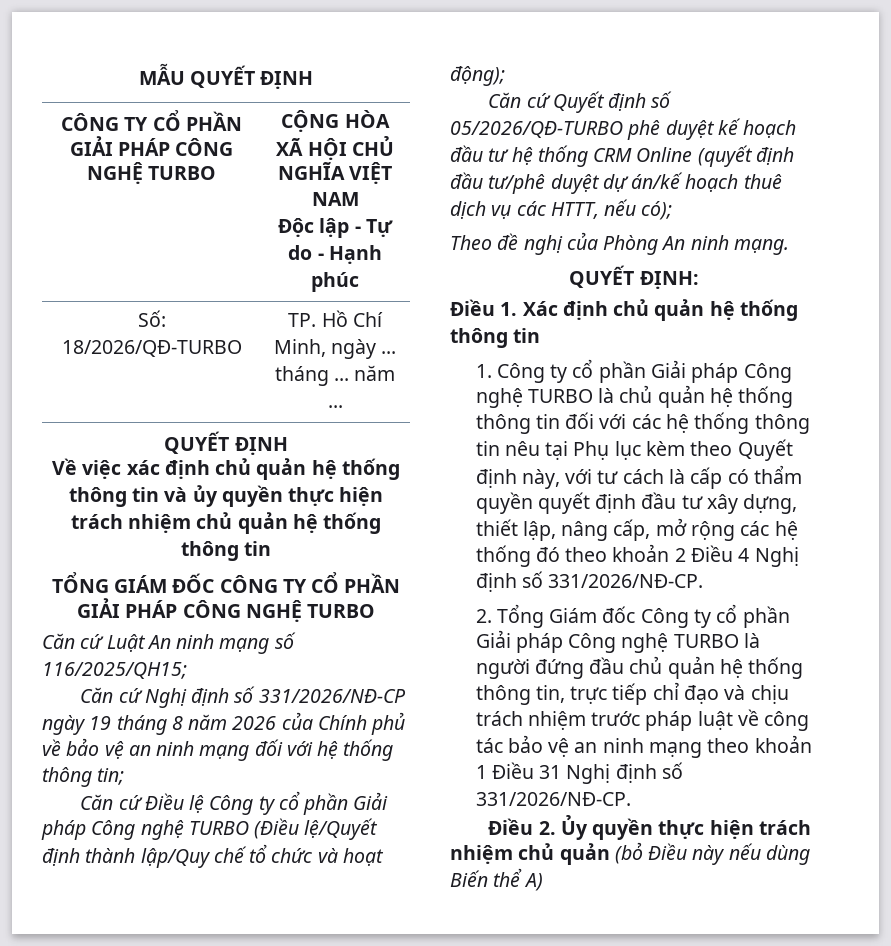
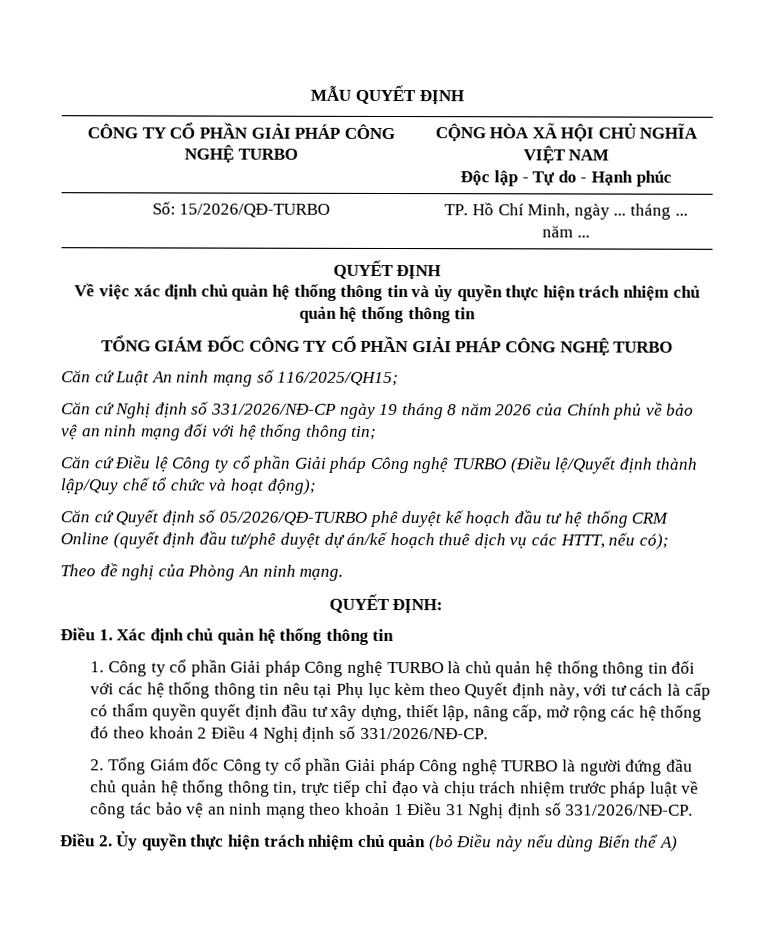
[61,340,242,357] 18/2026/QĐ-TURBO -> [179,203,331,218] 15/2026/QĐ-TURBO

